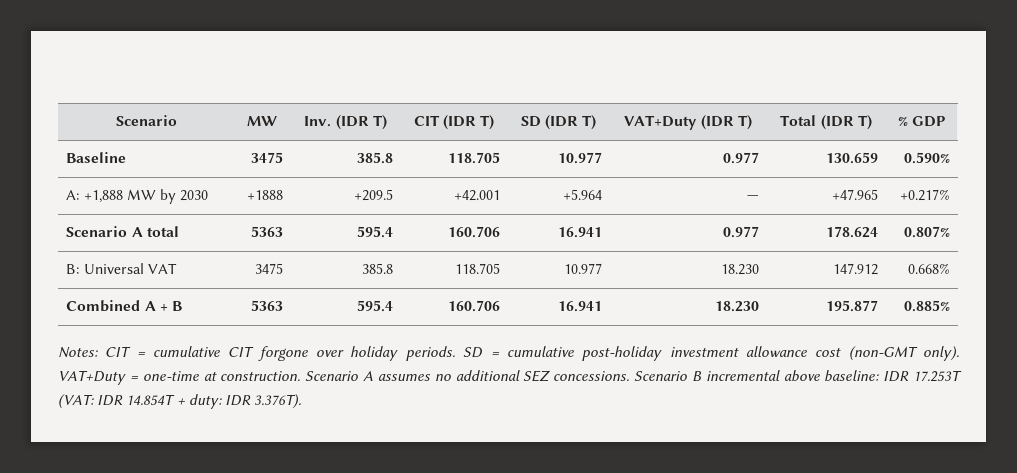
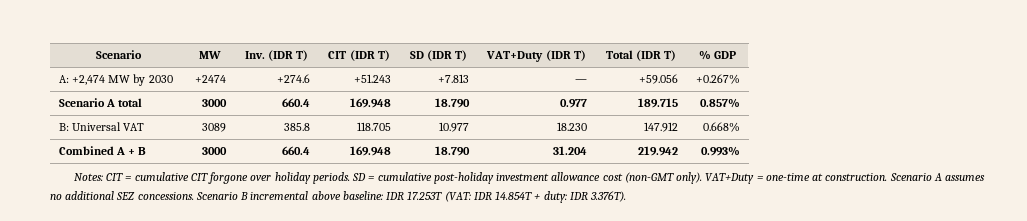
[66,152,127,163] [250,152,283,163] [356,152,393,164] [447,152,500,164] [557,152,602,164] [722,152,759,164] [825,152,878,164] [903,152,950,164] // Baseline | 3475 | 385.8 | 118.705 | 10.977 | 0.977 | 130.659 | 0.590% -> (737, 55) none
[83,190,123,203] +1,888 -> [71,75,105,85] +2,474
[246,190,283,200] [353,189,393,201] [453,190,500,201] [562,189,602,200] +1888 | +209.5 | +42.001 | +5.964 -> [195,75,227,83] [277,74,311,83] [354,74,392,83] [438,74,470,83] +2474 | +274.6 | +51.243 | +7.813
[831,189,878,200] [899,189,950,201] +47.965 | +0.217% -> [639,74,679,84] [696,74,741,84] +59.056 | +0.267%
[250,226,283,237] [356,226,393,238] [447,226,500,238] [557,227,602,238] [722,226,759,238] [825,226,878,238] [903,226,950,238] 5363 | 595.4 | 160.706 | 16.941 | 0.977 | 178.624 | 0.807% -> [202,99,228,107] [282,98,311,107] [350,98,392,108] [435,98,471,108] [560,99,588,108] [638,98,679,108] [700,98,741,108] 3000 | 660.4 | 169.948 | 18.790 | 0.977 | 189.715 | 0.857%
[254,263,283,274] 3475 -> [202,123,227,132] 3089
[250,300,283,311] [356,300,393,312] [447,300,500,312] [557,301,602,312] [714,301,759,312] [825,300,878,312] [903,300,950,312] 5363 | 595.4 | 160.706 | 16.941 | 18.230 | 195.877 | 0.885% -> [202,147,228,155] [282,146,311,155] [350,146,392,156] [435,146,471,156] [553,146,588,155] [638,146,679,156] [701,146,741,156] 3000 | 660.4 | 169.948 | 18.790 | 31.204 | 219.942 | 0.993%

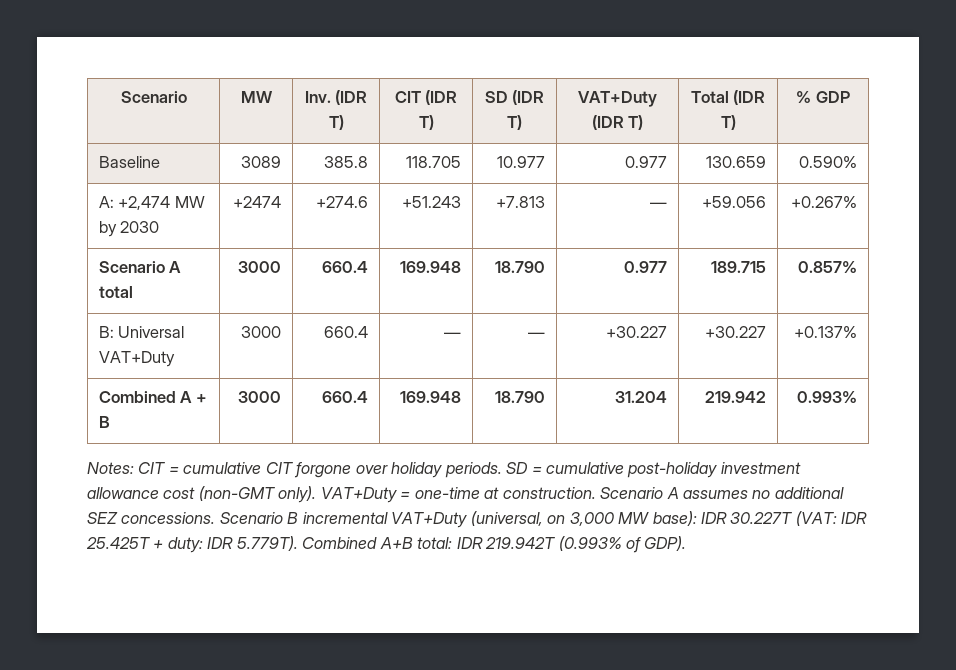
(737, 55) none -> [98,156,160,168] [241,156,282,168] [324,156,369,168] [406,156,462,168] [497,156,546,168] [625,156,668,168] [706,156,767,168] [799,156,858,168] // Baseline | 3089 | 385.8 | 118.705 | 10.977 | 0.977 | 130.659 | 0.590%
[123,123,145,131] [202,123,227,132] [284,123,311,131] [357,122,392,131] [439,122,470,132] [557,122,588,131] [644,122,679,132] [703,122,741,132] VAT | 3089 | 385.8 | 118.705 | 10.977 | 18.230 | 147.912 | 0.668% -> [98,351,175,367] [241,326,282,338] [324,326,369,338] [444,332,462,338] [528,332,546,338] [606,326,668,338] [705,326,767,338] [794,326,858,338] VAT+Duty | 3000 | 660.4 | — | — | +30.227 | +30.227 | +0.137%
[311,191,443,200] above baseline: IDR 17.253T -> [391,511,793,528] VAT+Duty (universal, on 3,000 MW base): IDR 30.227T
[495,191,533,200] 14.854T -> [86,537,150,549] 25.425T
[590,191,627,202] 3.376T). -> [236,536,687,553] 5.779T). Combined A+B total: IDR 219.942T (0.993% of GDP).

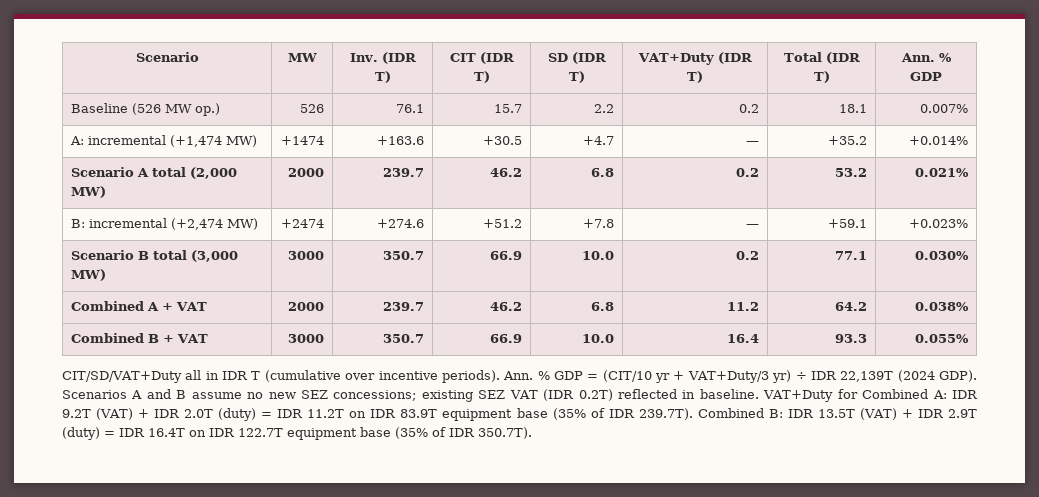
(736, 122) none -> [900,53,935,62] Ann.
[241,156,282,168] [324,156,369,168] [406,156,462,168] [497,156,546,168] [625,156,668,168] [706,156,767,168] [799,156,858,168] [98,196,205,210] [98,221,160,237] | 3089 | 385.8 | 118.705 | 10.977 | 0.977 | 130.659 | 0.590% // A: +2,474 MW by 2030 -> [131,103,220,116] [300,104,325,113] [396,104,425,113] [494,104,523,113] [594,104,615,113] [739,104,760,113] [839,104,868,113] [920,104,969,113] [69,135,257,147] [281,136,325,145] [377,136,425,145] [483,136,523,145] [583,136,615,145] [746,141,760,145] [828,136,868,145] [909,136,969,145] [70,167,237,179] [70,186,106,198] [288,168,325,177] [383,168,425,177] [490,168,523,177] [591,168,615,177] [736,168,760,177] [835,168,868,177] [915,168,970,177] [70,218,258,230] (526 MW op.) | 526 | 76.1 | 15.7 | 2.2 | 0.2 | 18.1 | 0.007% // A: incremental (+1,474 MW) | +1474 | +163.6 | +30.5 | +4.7 | — | +35.2 | +0.014% // Scenario A total (2,000 MW) | 2000 | 239.7 | 46.2 | 6.8 | 0.2 | 53.2 | 0.021% // B: incremental (+2,474 MW)
[402,196,462,208] [496,196,546,208] [650,202,668,208] [702,196,767,208] [791,196,858,208] [98,261,182,273] [98,286,133,298] [238,261,282,273] [322,261,369,273] [400,261,462,273] [495,261,546,273] [624,261,668,273] [711,261,767,273] [798,261,858,273] [98,326,185,338] [98,351,175,367] [241,326,282,338] [324,326,369,338] [444,332,462,338] [528,332,546,338] [606,326,668,338] [705,326,767,338] [794,326,858,338] [98,391,207,403] [98,416,110,428] [238,391,282,403] [322,391,369,403] [400,391,462,403] [495,391,546,403] [615,391,668,403] [705,391,767,403] [797,391,858,403] [87,462,801,478] [87,486,844,503] [87,511,868,528] [86,536,687,553] +51.243 | +7.813 | — | +59.056 | +0.267% // Scenario A total | 3000 | 660.4 | 169.948 | 18.790 | 0.977 | 189.715 | 0.857% // B: Universal VAT+Duty | 3000 | 660.4 | — | — | +30.227 | +30.227 | +0.137% // Combined A + B | 3000 | 660.4 | 169.948 | 18.790 | 31.204 | 219.942 | 0.993% // Notes: CIT = cumulative CIT forgone over holiday periods. SD = cumulative post-holiday investment allowance cost (non-GMT only). VAT+Duty = one-time at construction. Scenario A assumes no additional SEZ concessions. Scenario B incremental VAT+Duty (universal, on 3,000 MW base): IDR 30.227T (VAT: IDR 25.425T + duty: IDR 5.779T). Combined A+B total: IDR 219.942T (0.993% of GDP). -> [483,219,523,228] [583,219,615,228] [746,224,760,228] [828,219,868,228] [909,219,969,228] [70,250,238,262] [70,269,106,281] [288,251,325,260] [383,251,425,260] [490,251,523,260] [582,251,615,260] [736,251,760,260] [835,251,868,260] [915,251,970,260] [70,301,207,311] [288,302,325,311] [383,302,425,311] [490,302,523,311] [591,302,615,311] [727,302,760,311] [835,302,868,311] [915,302,970,311] [70,333,208,343] [288,334,325,343] [383,334,425,343] [490,334,523,343] [582,334,615,343] [727,334,760,343] [835,334,868,343] [915,334,970,343] [62,370,978,383] [62,389,979,402] [62,408,977,421] [62,427,532,440] +51.2 | +7.8 | — | +59.1 | +0.023% // Scenario B total (3,000 MW) | 3000 | 350.7 | 66.9 | 10.0 | 0.2 | 77.1 | 0.030% // Combined A + VAT | 2000 | 239.7 | 46.2 | 6.8 | 11.2 | 64.2 | 0.038% // Combined B + VAT | 3000 | 350.7 | 66.9 | 10.0 | 16.4 | 93.3 | 0.055% // CIT/SD/VAT+Duty all in IDR T (cumulative over incentive periods). Ann. % GDP = (CIT/10 yr + VAT+Duty/3 yr) ÷ IDR 22,139T (2024 GDP). Scenarios A and B assume no new SEZ concessions; existing SEZ VAT (IDR 0.2T) reflected in baseline. VAT+Duty for Combined A: IDR 9.2T (VAT) + IDR 2.0T (duty) = IDR 11.2T on IDR 83.9T equipment base (35% of IDR 239.7T). Combined B: IDR 13.5T (VAT) + IDR 2.9T (duty) = IDR 16.4T on IDR 122.7T equipment base (35% of IDR 350.7T).

